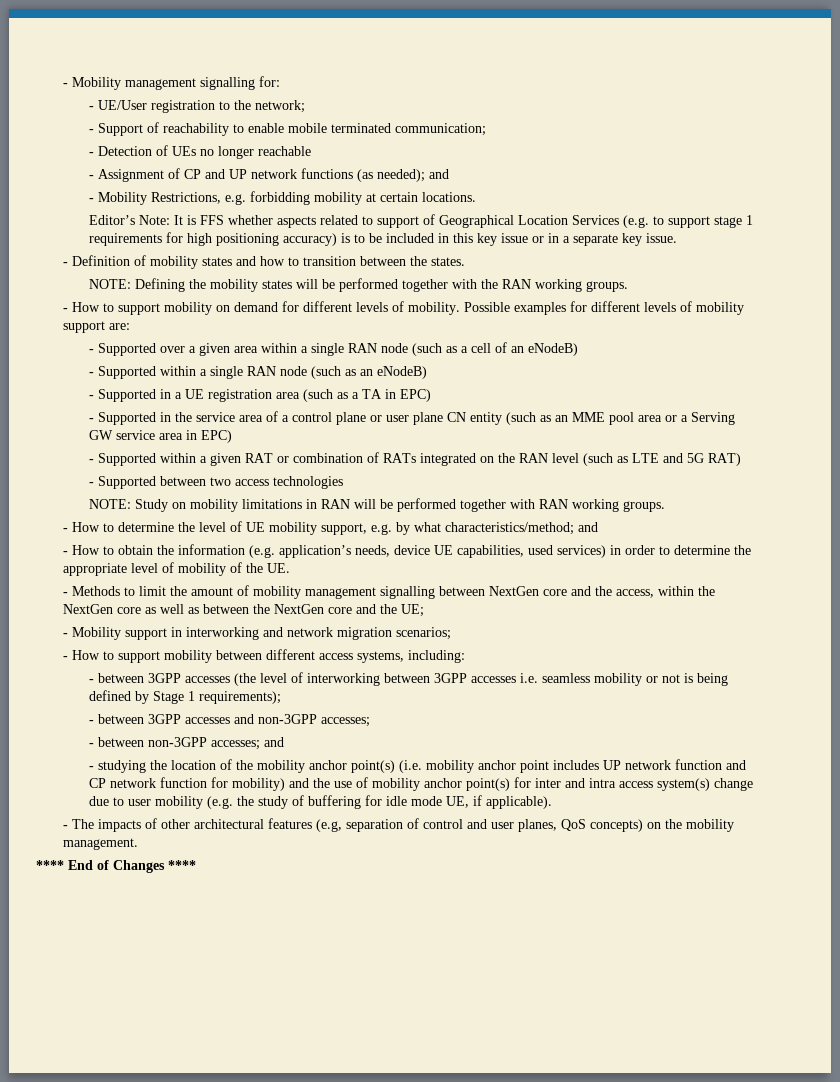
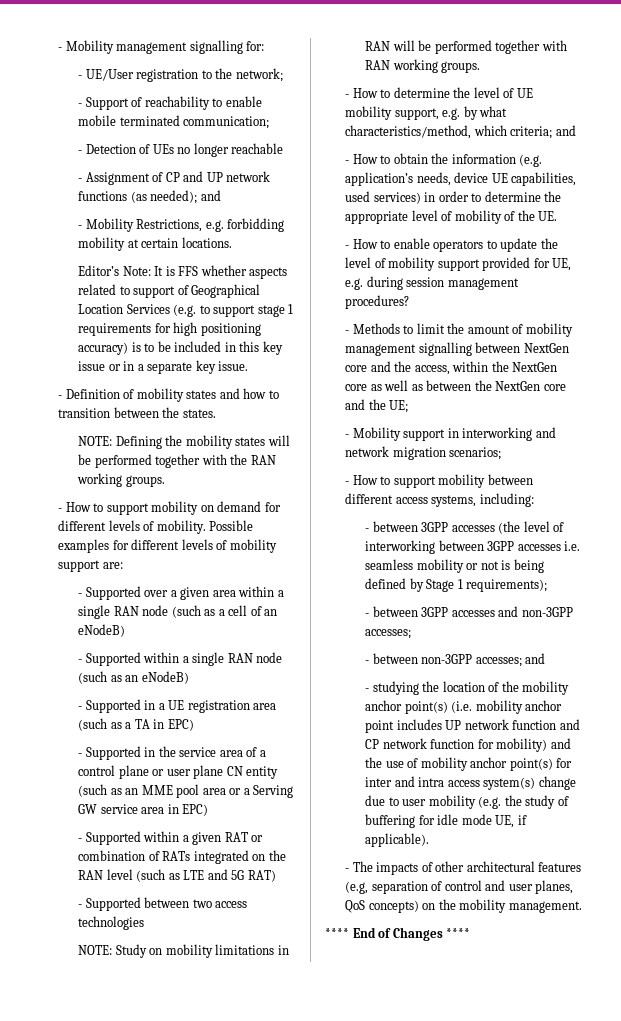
[444,522,574,535] characteristics/method; -> [345,125,553,139] characteristics/method, which criteria;
(290, 568) none -> [345,238,558,252] [345,257,572,271] [345,276,519,290] [345,295,410,309] // - How to enable operators to update the level of mobility support provided for UE, e.g. during session management procedures?

